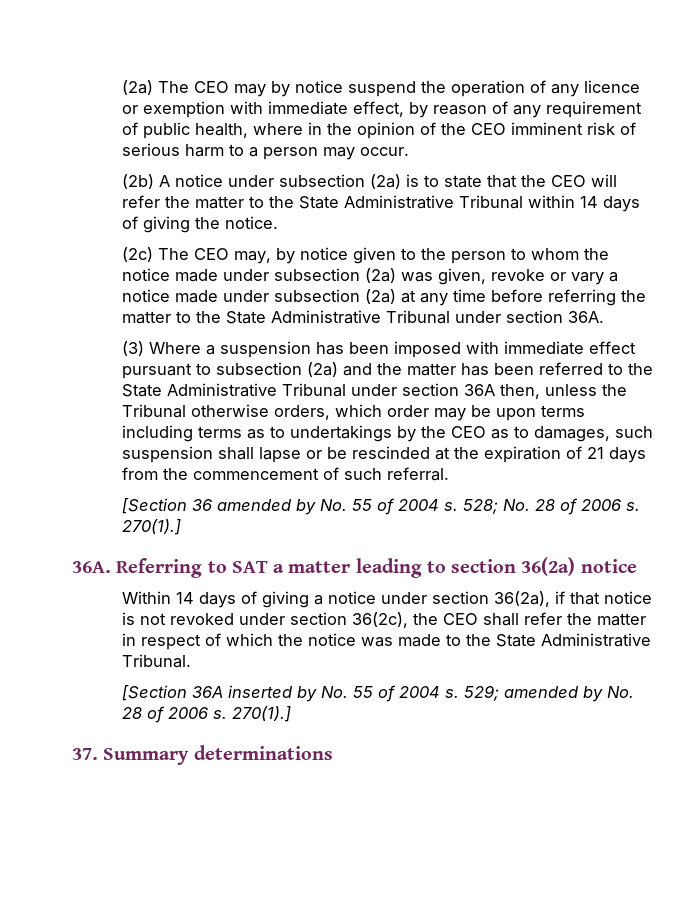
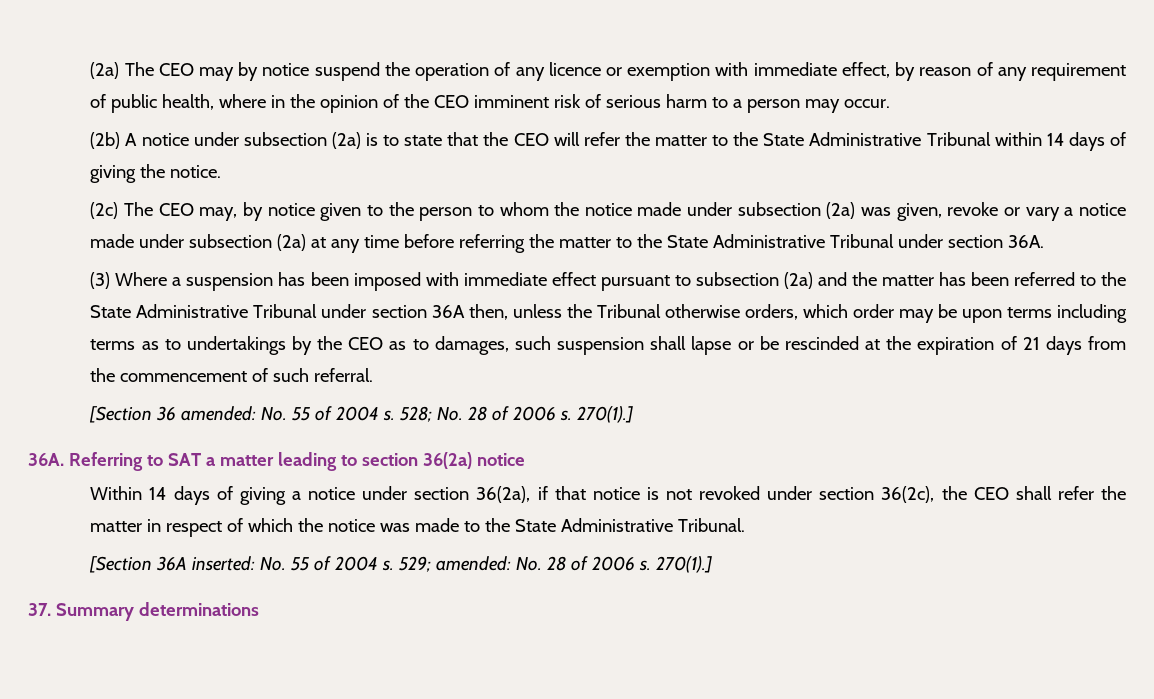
[216,499,316,515] amended by -> [181,406,257,421] amended:
[227,685,317,702] inserted by -> [192,556,256,571] inserted:
[503,686,603,702] amended by -> [436,556,512,571] amended:

